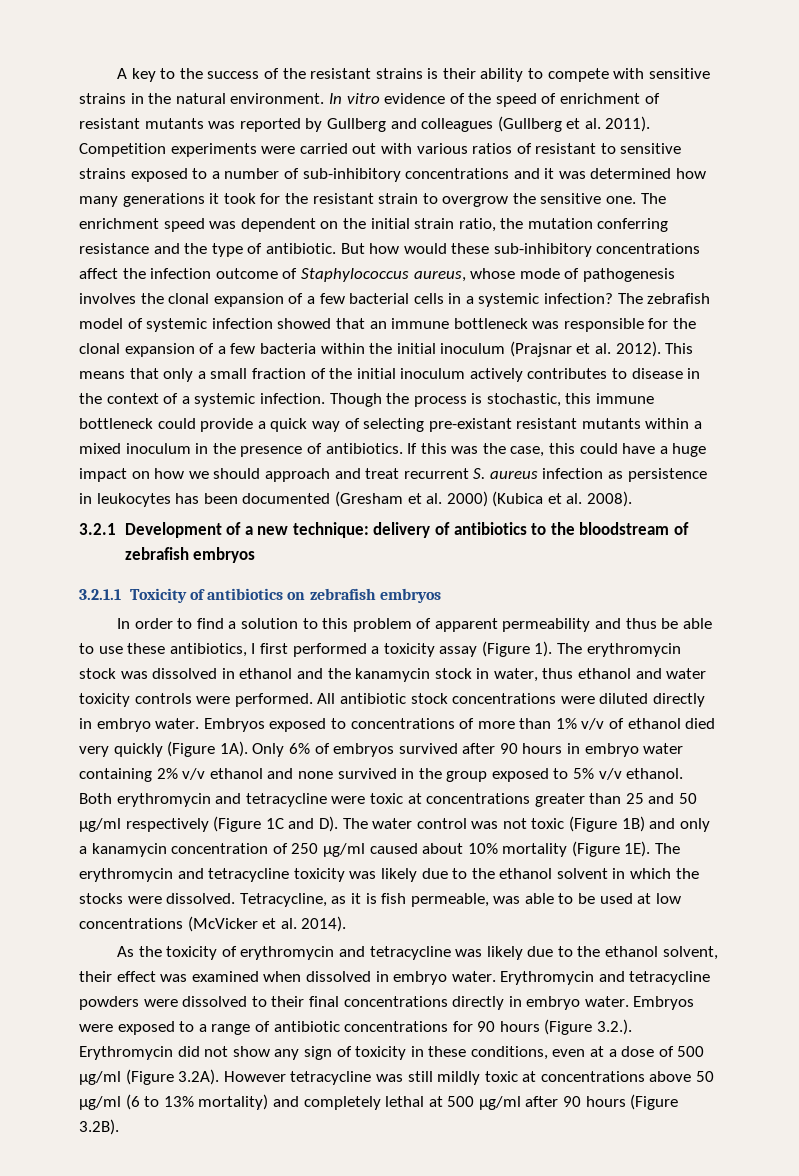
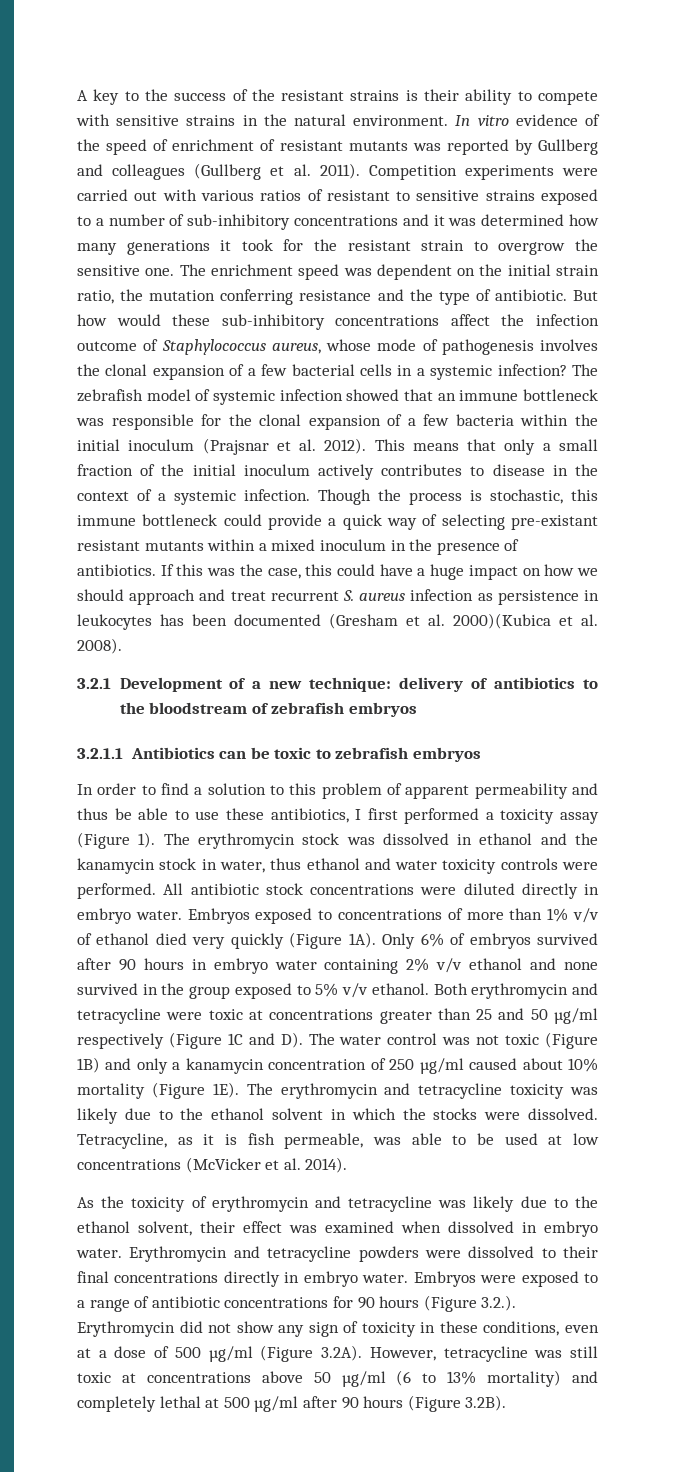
[446,491,544,507] 2000) (Kubica -> [453,613,551,629] 2000)(Kubica
[129,588,306,603] Toxicity of antibiotics on -> [130,747,331,759] Antibiotics can be toxic to
[223,1071,286,1082] However -> [369,1347,436,1361] However,
[437,1071,481,1085] mildly -> (598, 1352) none

